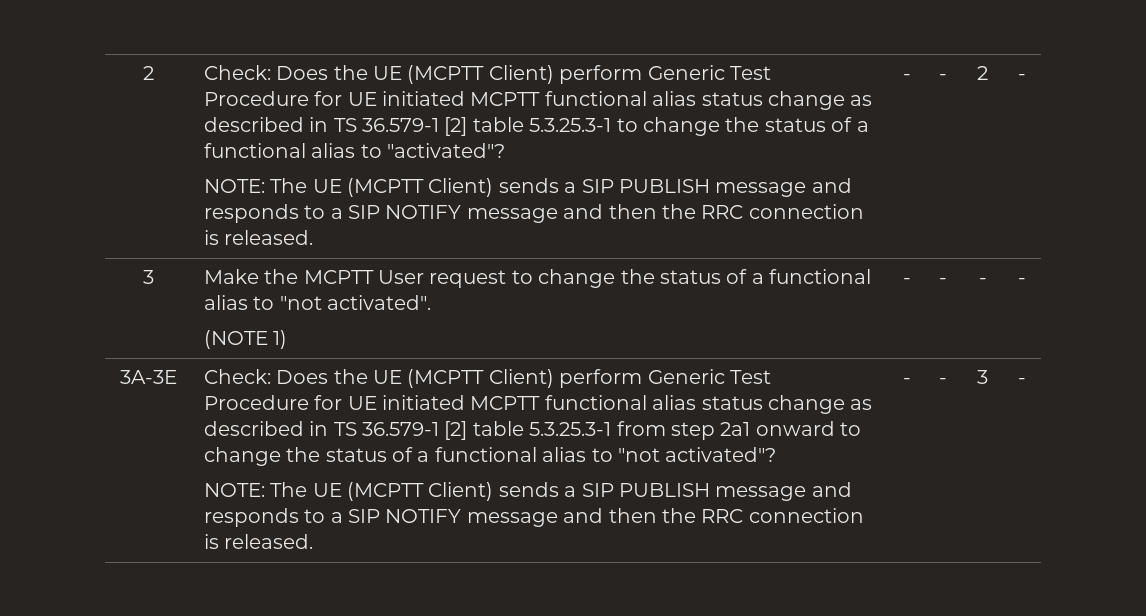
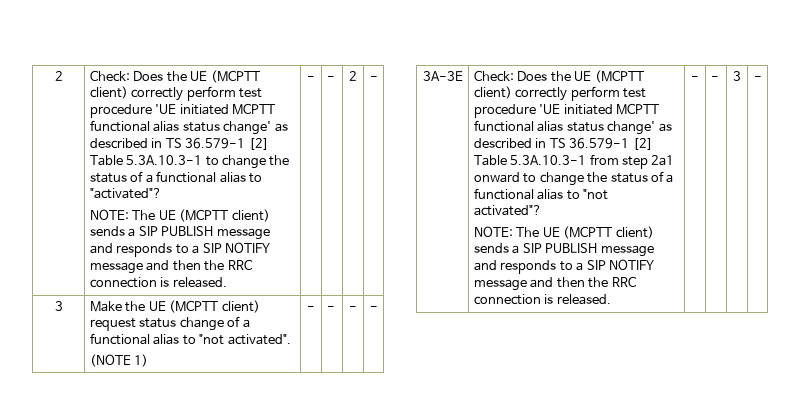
[488,65,771,84] [203,91,873,110] [203,117,612,136] Client) perform Generic Test Procedure for UE initiated MCPTT functional alias status change as described in TS 36.579-1 [2] table 5.3.25.3-1 -> [89,86,263,101] [89,103,276,118] [89,120,288,135] [89,138,269,150] [89,155,203,166] client) correctly perform test procedure 'UE initiated MCPTT functional alias status change' as described in TS 36.579-1 [2] Table 5.3A.10.3-1
[428,178,494,197] Client) -> [231,209,270,222] client)
[303,269,721,288] MCPTT User request to change the status -> [148,300,260,313] [89,317,224,331] UE (MCPTT client) request status change
[488,369,771,388] [203,395,873,414] [203,421,612,440] Client) perform Generic Test Procedure for UE initiated MCPTT functional alias status change as described in TS 36.579-1 [2] table 5.3.25.3-1 -> [473,86,647,101] [473,103,660,118] [473,120,672,135] [473,138,653,150] [473,155,587,166] client) correctly perform test procedure 'UE initiated MCPTT functional alias status change' as described in TS 36.579-1 [2] Table 5.3A.10.3-1
[428,482,494,501] Client) -> [615,226,654,239] client)

